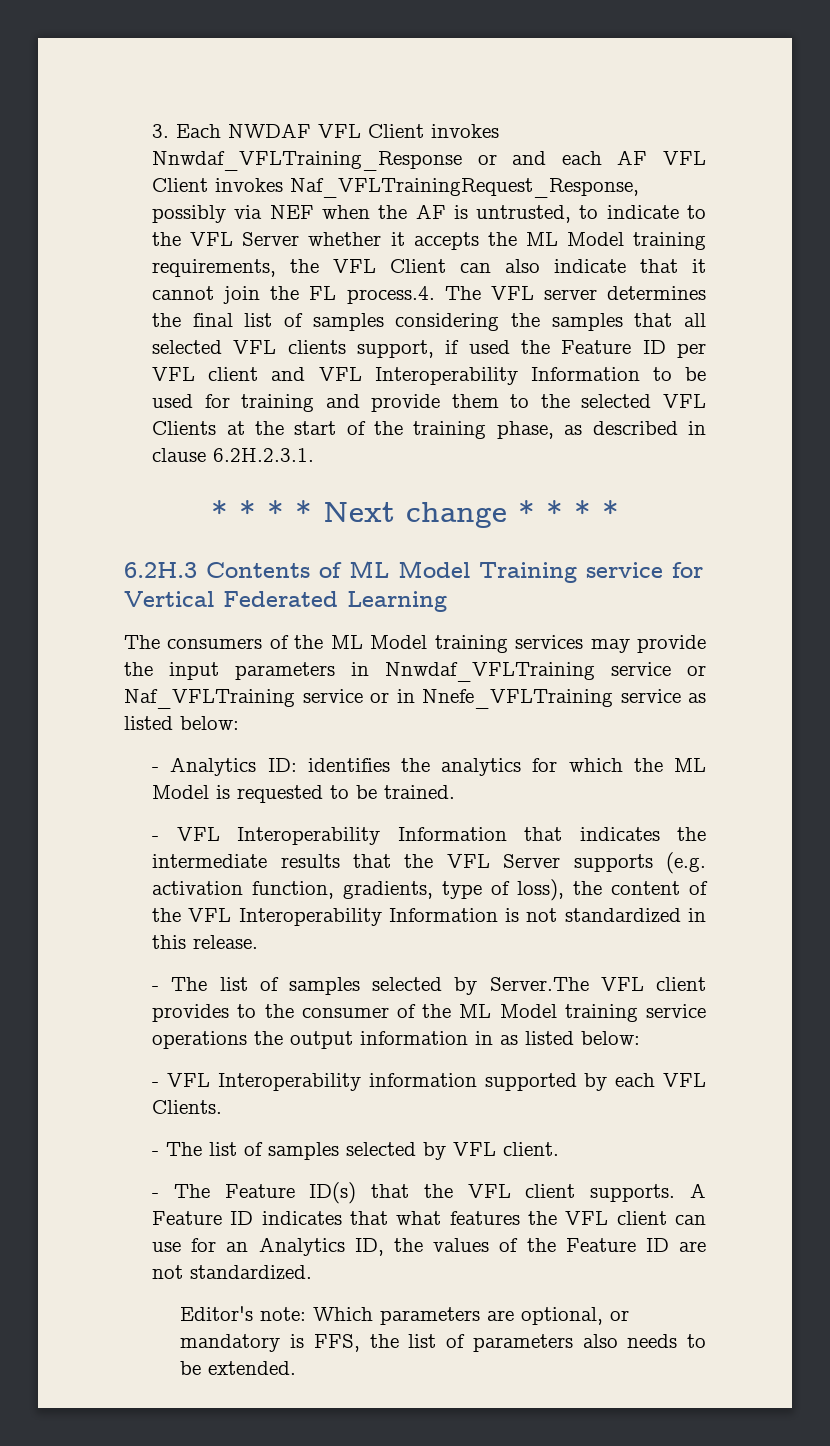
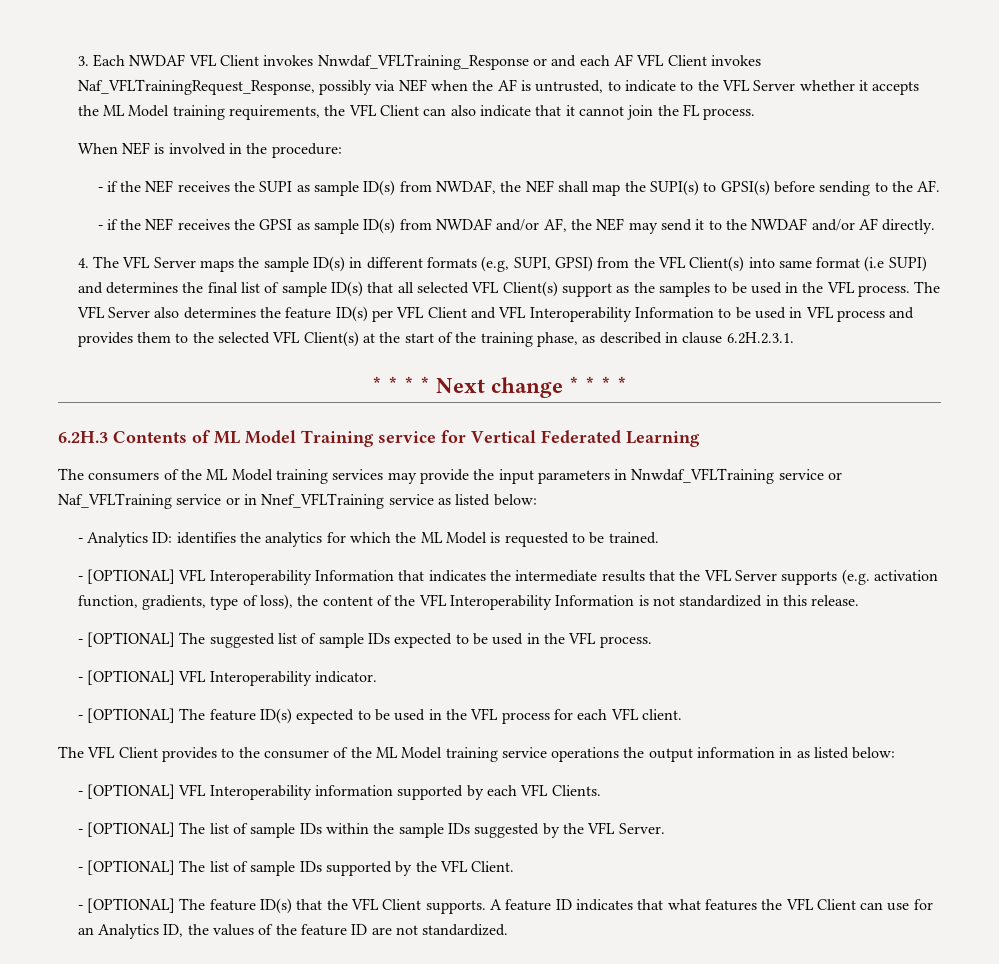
[346,286,597,304] process.4. The VFL server -> [703,108,756,120] [77,142,342,158] [97,180,941,196] [97,218,936,234] [77,256,927,272] [77,282,103,294] process. // When NEF is involved in the procedure: // - if the NEF receives the SUPI as sample ID(s) from NWDAF, the NEF shall map the SUPI(s) to GPSI(s) before sending to the AF. // - if the NEF receives the GPSI as sample ID(s) from NWDAF and/or AF, the NEF may send it to the NWDAF and/or AF directly. // 4. The VFL Server maps the sample ID(s) in different formats (e.g, SUPI, GPSI) from the VFL Client(s) into same format (i.e SUPI) and
[312,313,707,331] [152,340,666,358] samples considering the samples that all selected VFL clients support, if used the Feature ID -> [281,281,941,297] [76,306,368,322] sample ID(s) that all selected VFL Client(s) support as the samples to be used in the VFL process. The VFL Server also determines the feature ID(s)
[208,367,259,381] client -> [427,307,467,318] Client
[204,394,441,412] for training and provide -> [789,306,915,322] [77,332,133,347] in VFL process and provides
[152,421,217,435] Clients -> [303,331,359,347] Client(s)
[422,689,613,709] Nnefe_VFLTraining -> [261,493,385,509] Nnef_VFLTraining
(160, 838) none -> [87,569,176,584] [OPTIONAL]
[171,977,707,995] The list of samples selected by Server.The VFL client -> [87,632,652,648] [77,670,378,686] [77,708,682,724] [58,746,158,758] [OPTIONAL] The suggested list of sample IDs expected to be used in the VFL process. // - [OPTIONAL] VFL Interoperability indicator. // - [OPTIONAL] The feature ID(s) expected to be used in the VFL process for each VFL client. // The VFL Client
(160, 1084) none -> [87,784,176,799] [OPTIONAL]
[166,1142,560,1160] [152,1184,295,1198] The list of samples selected by VFL client. // - The Feature -> [87,822,665,838] [77,860,515,876] [77,898,256,913] [OPTIONAL] The list of sample IDs within the sample IDs suggested by the VFL Server. // - [OPTIONAL] The list of sample IDs supported by the VFL Client. // - [OPTIONAL] The feature
[525,1184,576,1198] client -> [382,899,422,910] Client
[152,1211,223,1225] Feature -> [505,899,552,911] feature
[616,1211,667,1225] client -> [816,899,856,910] Client
[565,1238,636,1252] Feature -> [301,924,348,936] feature
[180,1306,630,1325] [180,1334,706,1352] [180,1361,297,1375] // Editor's note: Which parameters are optional, or mandatory is FFS, the list of parameters also needs to be extended. -> (509, 930) none

